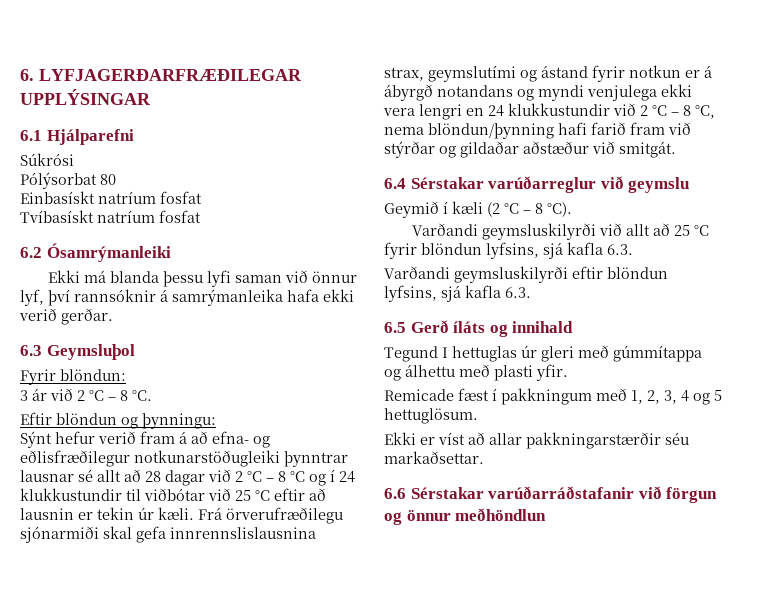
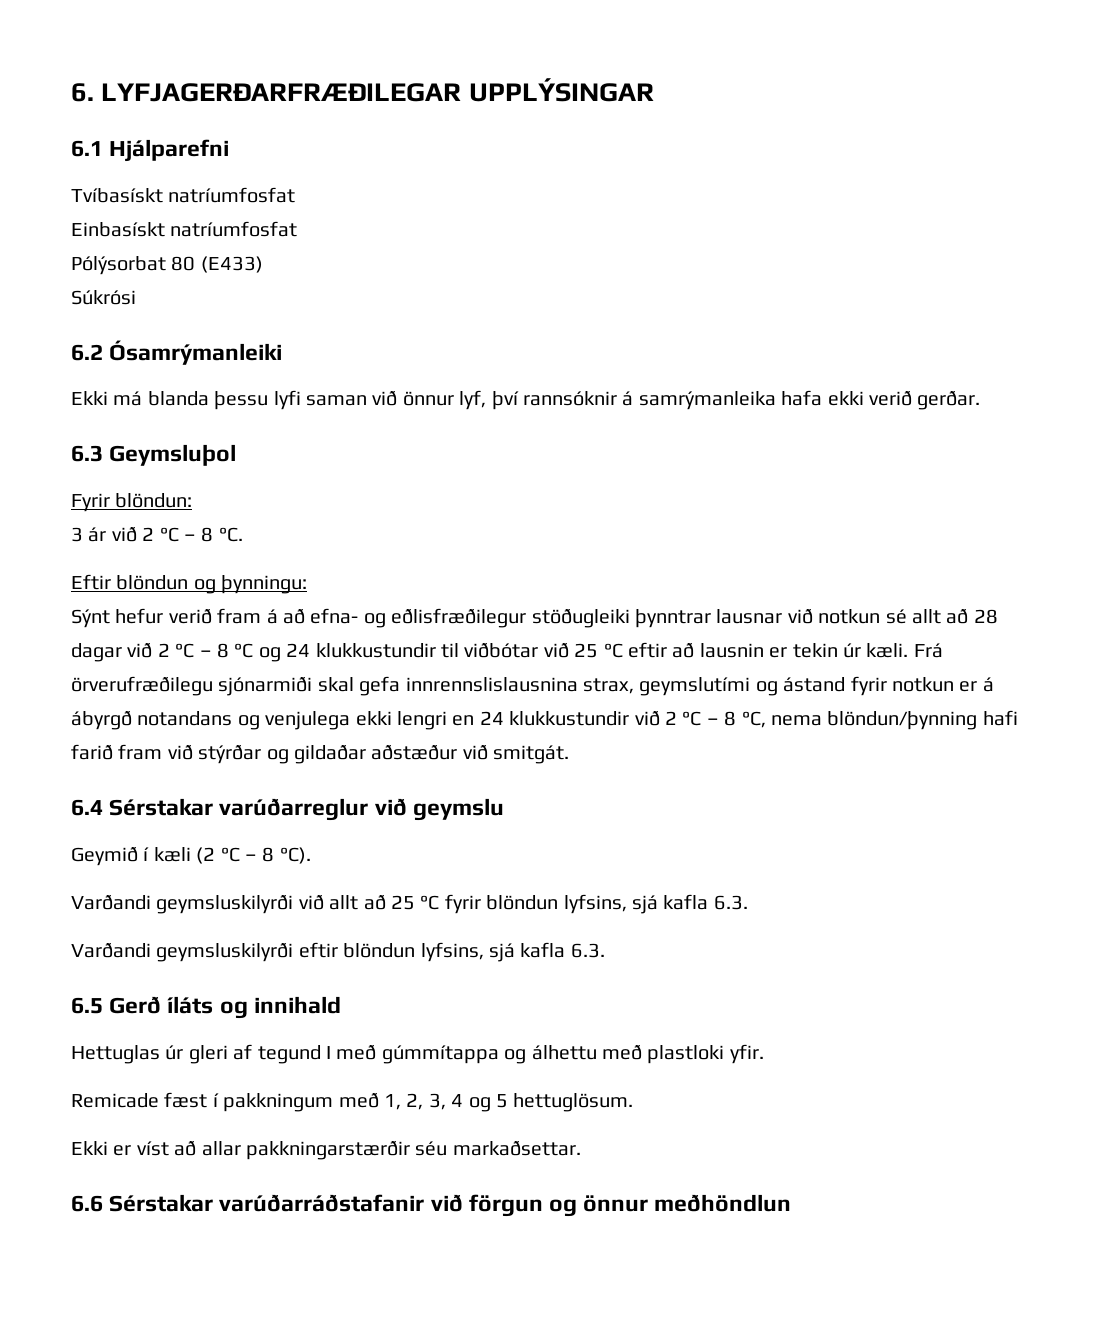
[20,153,74,166] [20,172,116,189] [20,191,202,204] [20,210,201,223] Súkrósi // Pólýsorbat 80 // Einbasískt natríum fosfat // Tvíbasískt natríum fosfat -> [71,187,296,203] [71,221,298,237] [71,256,263,275] [71,290,136,305] Tvíbasískt natríumfosfat // Einbasískt natríumfosfat // Pólýsorbat 80 (E433) // Súkrósi
[134,450,280,467] notkunarstöðugleiki -> [531,609,630,628] stöðugleiki
(74, 476) none -> [787,609,881,624] við notkun
[330,469,335,482] í -> (281, 654) none
[538,85,584,101] myndi -> (260, 722) none
[383,108,415,116] vera -> (392, 718) none
[384,345,574,362] Tegund I hettuglas úr gleri -> [71,1044,331,1064] Hettuglas úr gleri af tegund I
[494,365,533,381] plasti -> [647,1045,725,1064] plastloki

